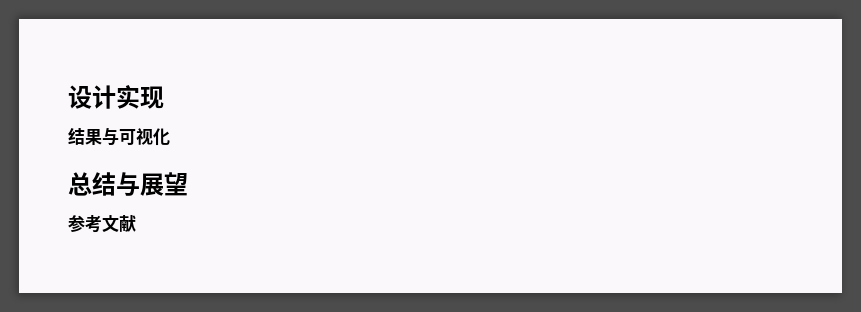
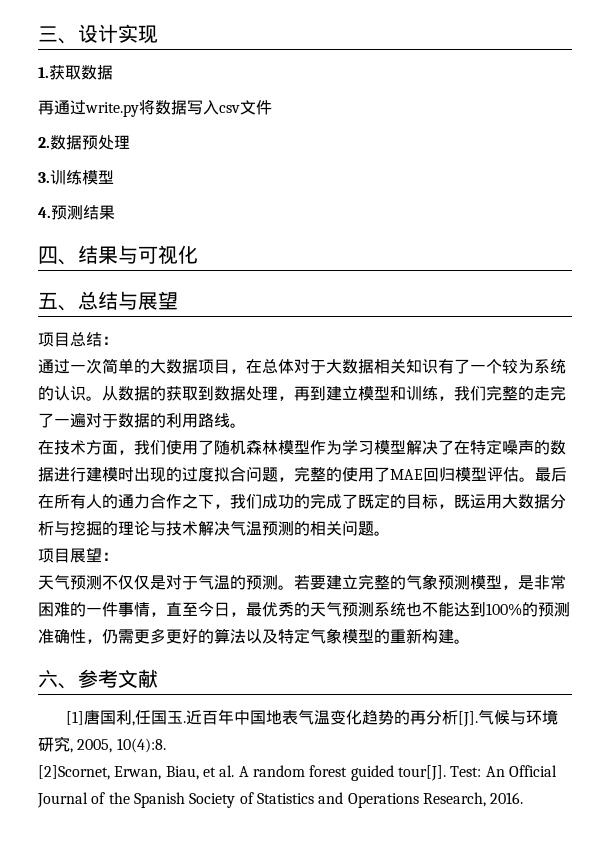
(68, 97) none -> [38,26,78,44] 三、
(164, 97) none -> [38,65,113,80] [38,99,272,117] [38,135,130,150] [38,170,114,185] [38,205,115,220] [38,246,78,265] 1.获取数据 // 再通过write.py将数据写入csv文件 // 2.数据预处理 // 3.训练模型 // 4.预测结果 // 四、
(170, 137) none -> [38,292,78,311] 五、
[68,214,136,233] 参考文献 -> [38,332,118,347] [38,358,566,374] [38,385,566,401] [38,413,246,428] [38,439,566,455] [38,466,567,482] [38,493,566,509] [38,520,390,536] [38,547,118,563] [38,574,566,590] [38,601,570,617] [38,628,470,644] [38,669,158,689] [65,709,558,727] [38,736,166,753] [38,765,557,781] [37,792,524,808] 项目总结： // 通过一次简单的大数据项目，在总体对于大数据相关知识有了一个较为系统的认识。从数据的获取到数据处理，再到建立模型和训练，我们完整的走完了一遍对于数据的利用路线。 // 在技术方面，我们使用了随机森林模型作为学习模型解决了在特定噪声的数据进行建模时出现的过度拟合问题，完整的使用了MAE回归模型评估。最后在所有人的通力合作之下，我们成功的完成了既定的目标，既运用大数据分析与挖掘的理论与技术解决气温预测的相关问题。 // 项目展望： // 天气预测不仅仅是对于气温的预测。若要建立完整的气象预测模型，是非常困难的一件事情，直至今日，最优秀的天气预测系统也不能达到100%的预测准确性，仍需更多更好的算法以及特定气象模型的重新构建。 // 六、参考文献 // [1]唐国利,任国玉.近百年中国地表气温变化趋势的再分析[J].气候与环境研究, 2005, 10(4):8. // [2]Scornet, Erwan, Biau, et al. A random forest guided tour[J]. Test: An Official Journal of the Spanish Society of Statistics and Operations Research, 2016.

